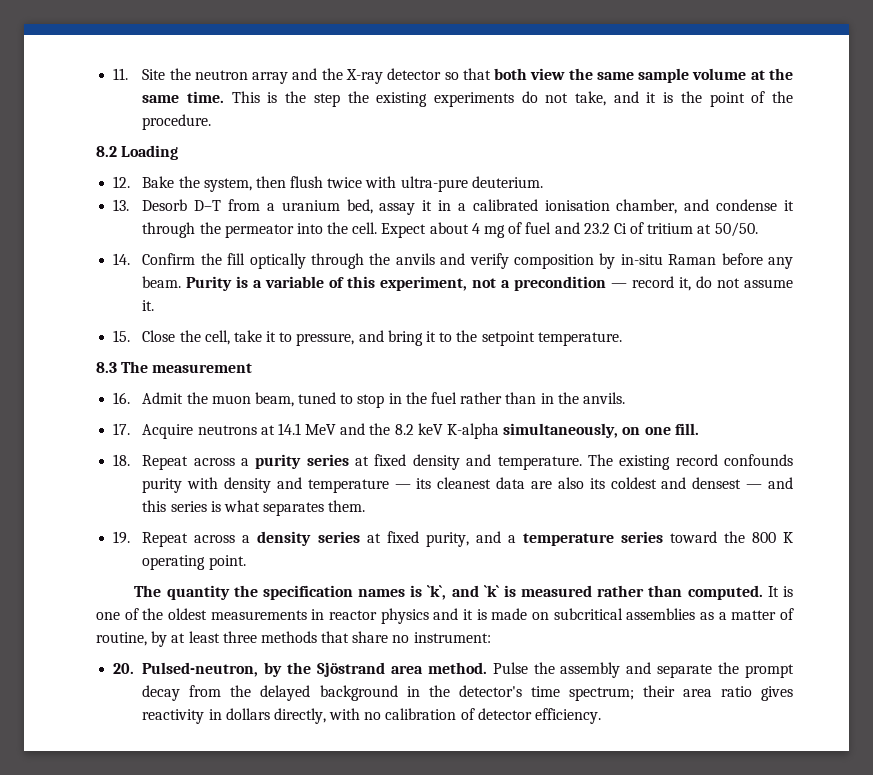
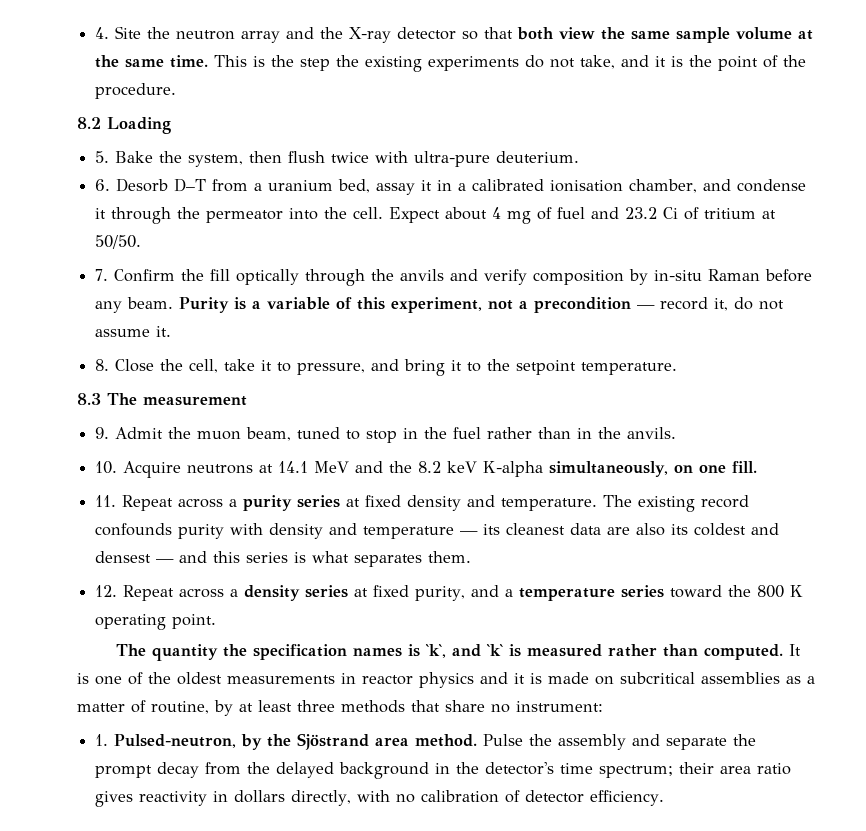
[113,68,129,80] 11. -> [95,27,110,39] 4.
[113,176,131,188] 12. -> [95,151,110,163] 5.
[113,199,130,211] 13. -> [95,179,111,191] 6.
[113,253,131,265] 14. -> [95,269,109,281] 7.
[113,330,131,342] 15. -> [95,359,110,371] 8.
[113,392,131,404] 16. -> [95,427,110,439] 9.
[113,423,131,435] 17. -> [95,461,118,474] 10.
[113,454,131,466] 18. -> [95,495,117,507] 11.
[113,531,131,544] 19. -> [95,585,118,597] 12.
[113,663,135,674] 20. -> [95,734,109,746] 1.

